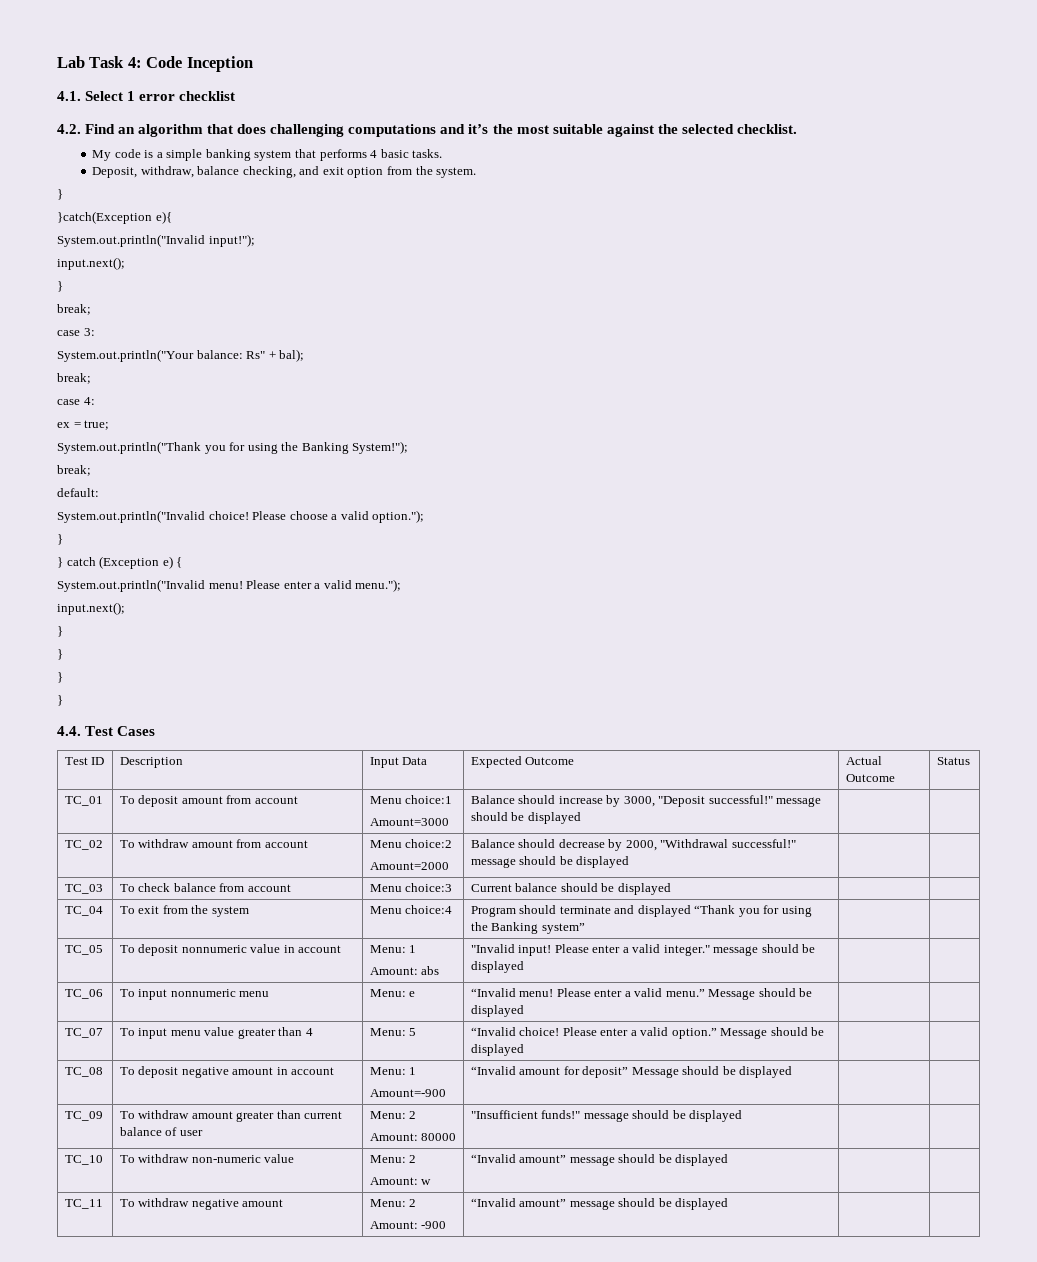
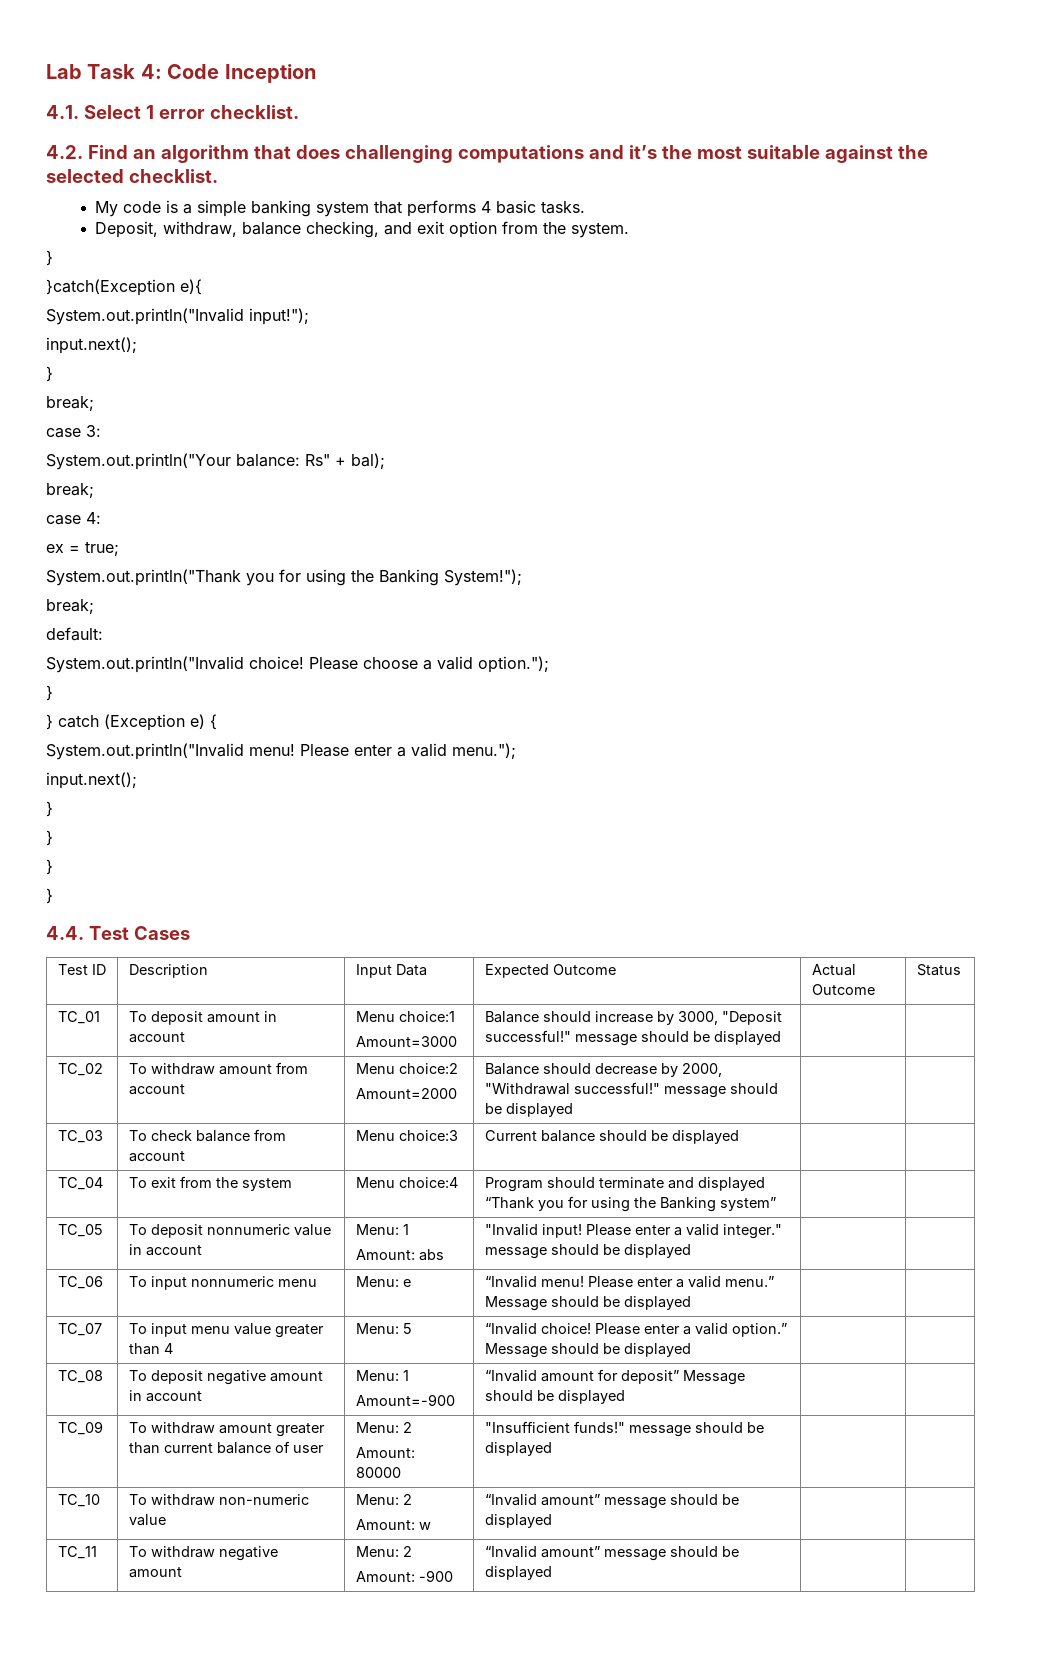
[179,91,236,101] checklist -> [209,105,299,119] checklist.
[226,795,252,804] from -> [263,1011,277,1022] in

